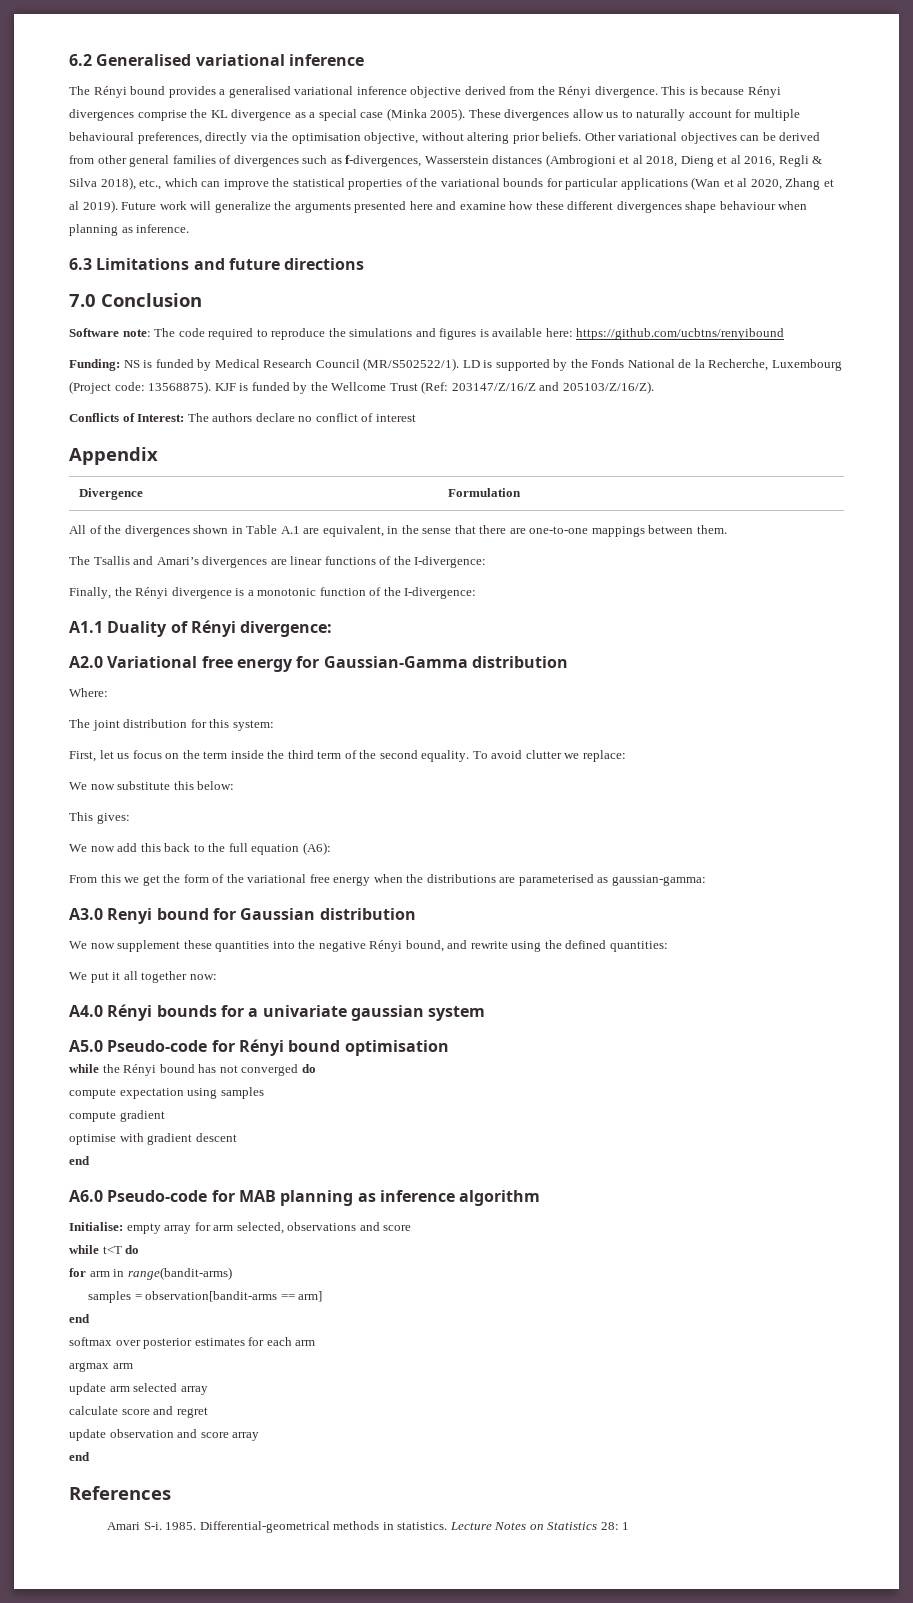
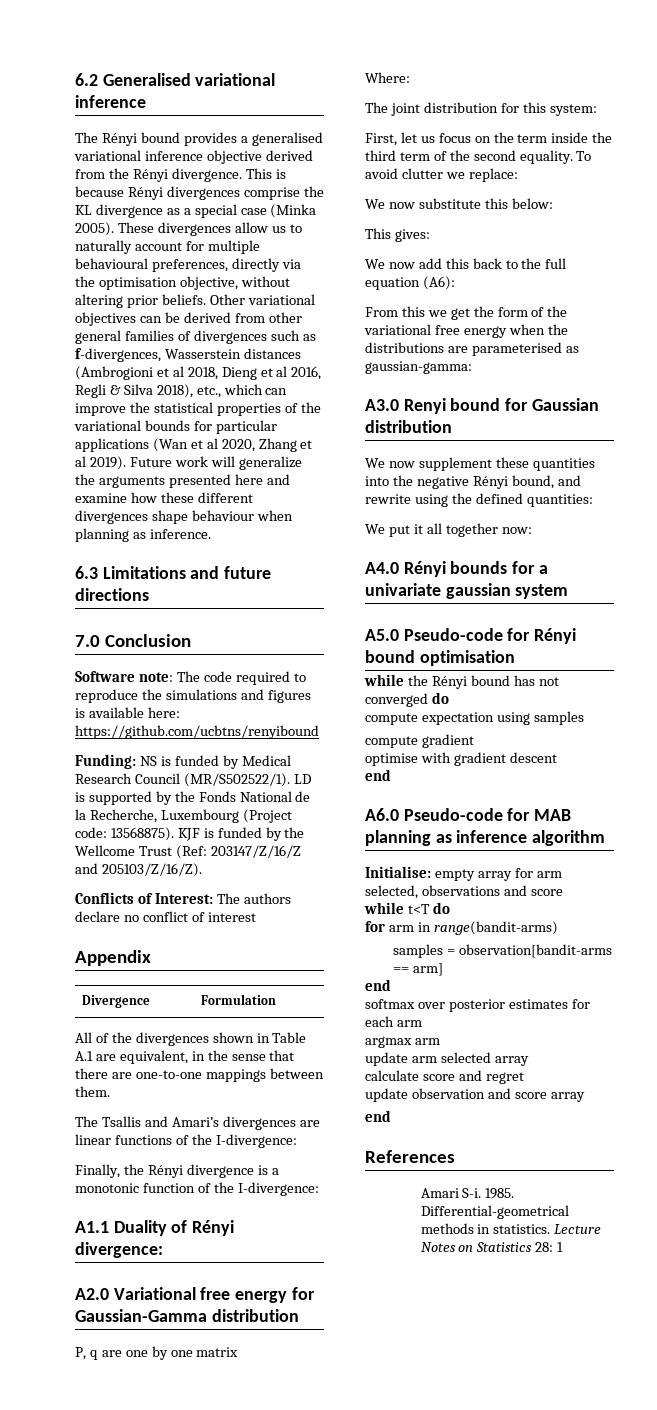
(568, 662) none -> [75,1346,239,1360] // P, q are one by one matrix

